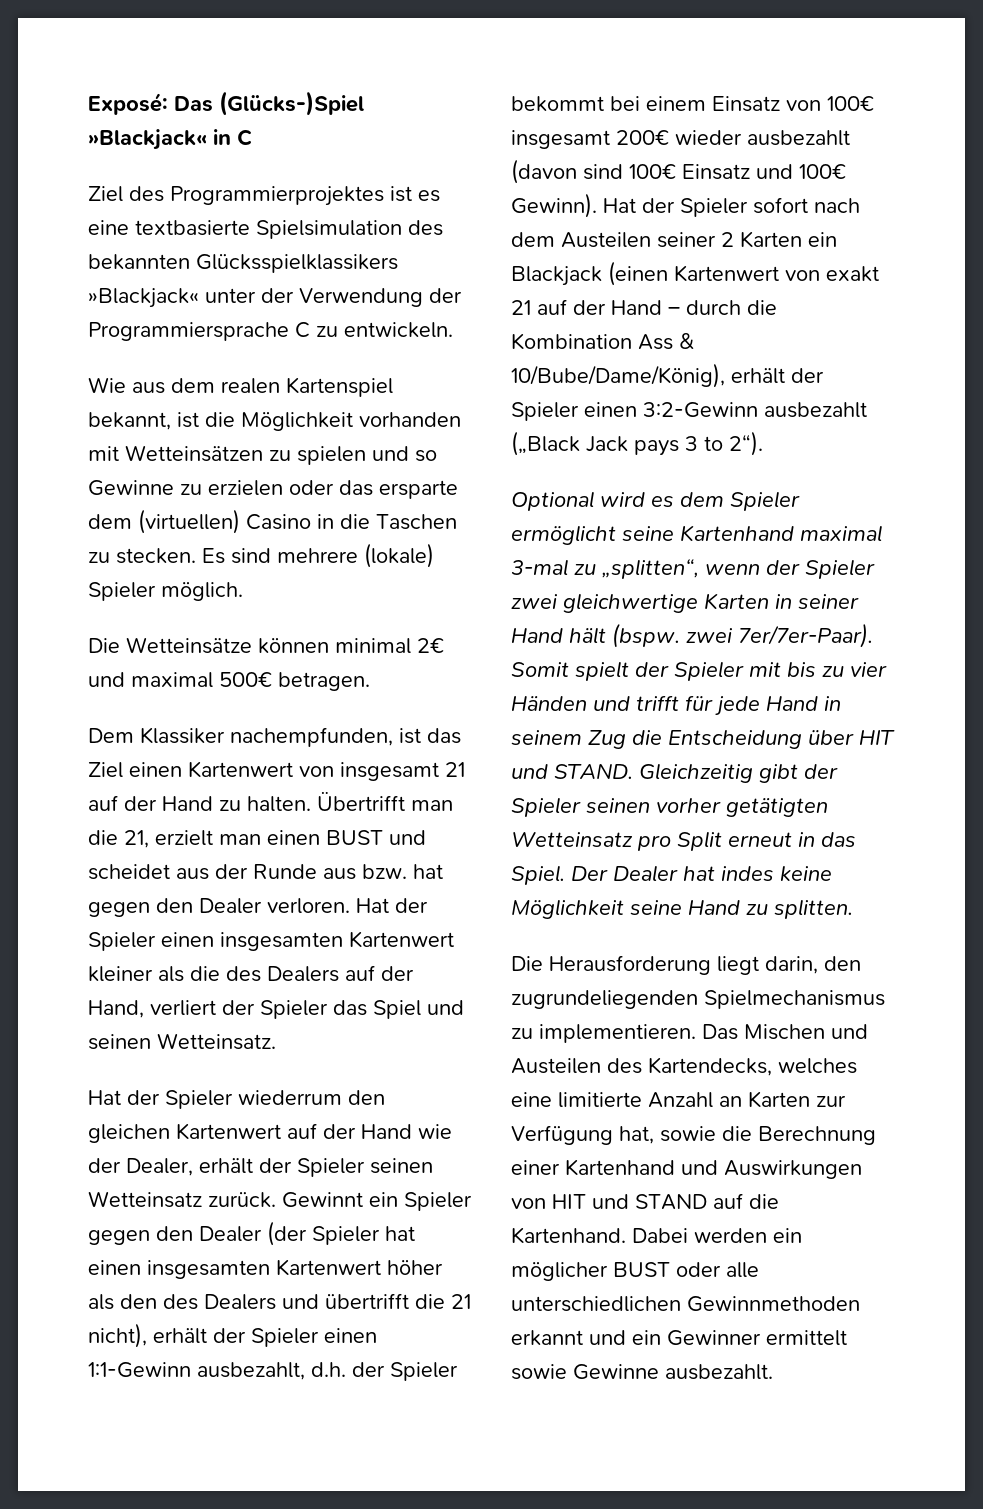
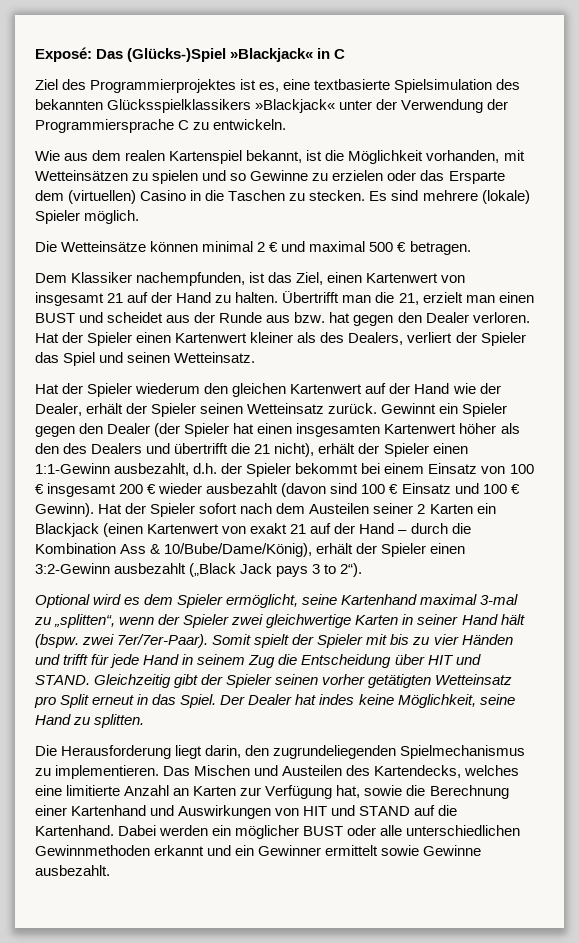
[418,190,440,202] es -> [259,82,280,92] es,
[359,412,461,427] vorhanden -> [426,150,500,163] vorhanden,
[379,480,458,499] ersparte -> [448,171,505,184] Ersparte
[417,638,444,653] [88,672,272,688] 2€ und maximal 500€ -> [257,241,407,252] 2 € und maximal 500 €
[88,762,123,778] Ziel -> [296,272,324,285] Ziel,
[220,932,343,951] insgesamten -> (172, 337) none
[190,965,414,982] [88,1000,144,1018] die des Dealers auf der Hand, -> [320,332,404,345] des Dealers,
[238,1090,342,1105] wiederrum -> [135,383,201,394] wiederum
[827,96,874,111] [511,130,850,149] [511,159,846,184] 100€ insgesamt 200€ wieder ausbezahlt (davon sind 100€ Einsatz und 100€ -> [509,464,534,474] [35,483,520,497] 100 € insgesamt 200 € wieder ausbezahlt (davon sind 100 € Einsatz und 100 €
[511,525,616,545] ermöglicht -> [226,594,299,608] ermöglicht,
[511,899,624,919] Möglichkeit -> [397,694,476,708] Möglichkeit,

